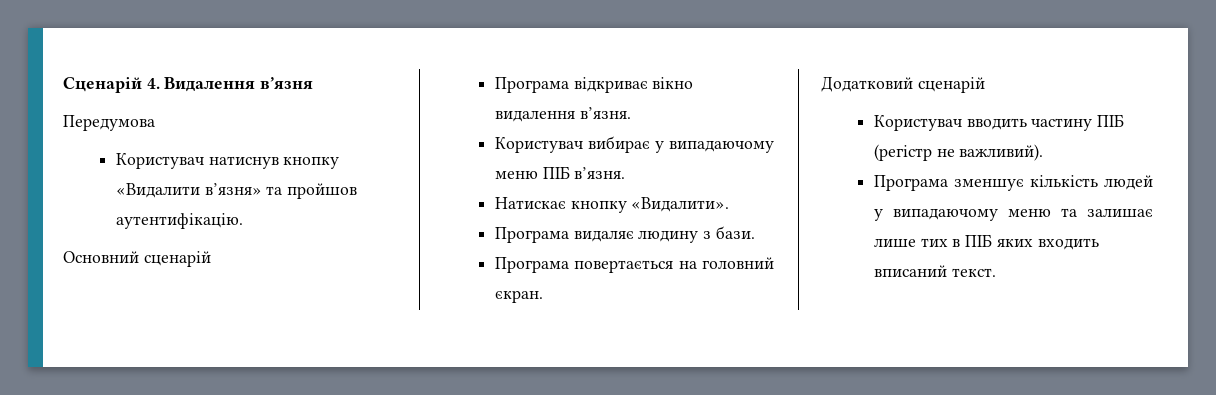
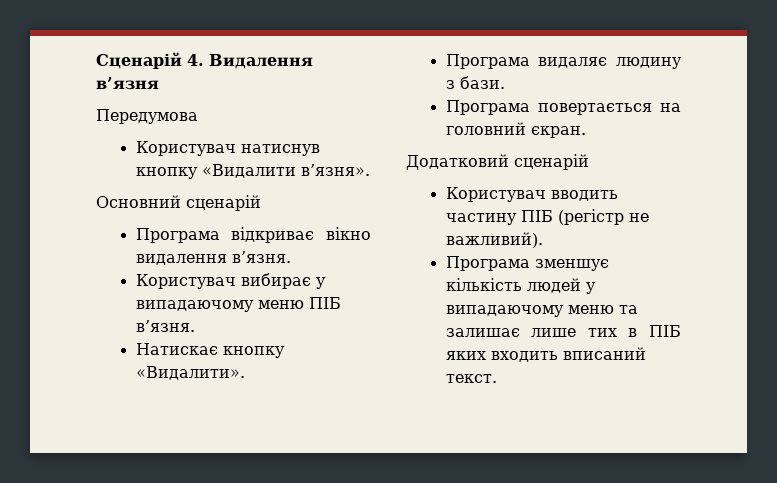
[204,183,358,199] [115,213,243,229] в’язня» та пройшов аутентифікацію. -> [300,164,370,176] в’язня».

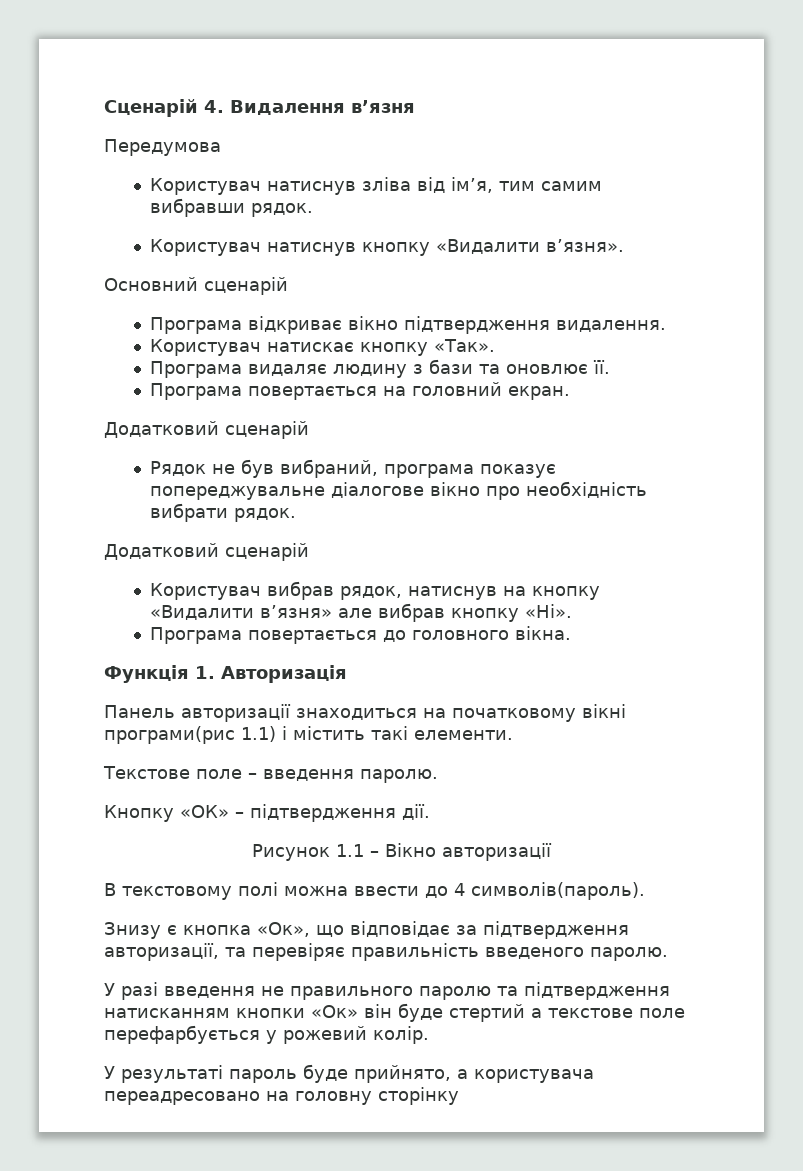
(198, 116) none -> [150,177,603,195] [150,198,314,217] // Користувач натиснув зліва від ім’я, тим самим вибравши рядок.
[135,251,291,265] [135,273,326,289] [135,297,341,312] [135,320,195,332] [135,343,285,358] [135,366,245,380] видалення в’язня. // Користувач вибирає у випадаючому меню ПІБ в’язня. // Натискає кнопку «Видалити». -> [404,316,667,334] [150,339,496,356] підтвердження видалення. // Користувач натискає кнопку «Так».
[459,76,505,89] бази. -> [429,359,611,374] бази та оновлює її.
[530,126,586,138] [406,154,589,170] [445,187,618,202] [445,209,649,225] [445,232,543,248] [445,256,609,271] [445,278,596,294] [445,305,638,317] [445,325,681,337] [445,347,646,362] [445,374,497,383] єкран. // Додатковий сценарій // Користувач вводить частину ПІБ (регістр не важливий). // Програма зменшує кількість людей у випадаючому меню та залишає лише тих в ПІБ яких входить вписаний текст. -> [508,386,571,400] [104,421,309,439] [150,459,557,478] [150,481,648,500] [150,503,297,522] [104,543,309,561] [150,581,601,600] [150,603,573,622] [150,626,572,644] [104,665,347,683] [104,704,626,722] [104,726,513,744] [103,766,438,783] [104,804,430,822] [252,843,552,861] [104,882,645,900] [104,921,629,939] [104,943,668,961] [104,982,670,1000] [104,1003,685,1022] [104,1025,429,1044] [104,1064,594,1083] [104,1087,459,1105] екран. // Додатковий сценарій // Рядок не був вибраний, програма показує попереджувальне діалогове вікно про необхідність вибрати рядок. // Додатковий сценарій // Користувач вибрав рядок, натиснув на кнопку «Видалити в’язня» але вибрав кнопку «Ні». // Програма повертається до головного вікна. // Функція 1. Авторизація // Панель авторизації знаходиться на початковому вікні програми(рис 1.1) і містить такі елементи. // Текстове поле – введення паролю. // Кнопку «ОК» – підтвердження дії. // Рисунок 1.1 – Вікно авторизації // В текстовому полі можна ввести до 4 символів(пароль). // Знизу є кнопка «Ок», що відповідає за підтвердження авторизації, та перевіряє правильність введеного паролю. // У разі введення не правильного паролю та підтвердження натисканням кнопки «Ок» він буде стертий а текстове поле перефарбується у рожевий колір. // У результаті пароль буде прийнято, а користувача переадресовано на головну сторінку

